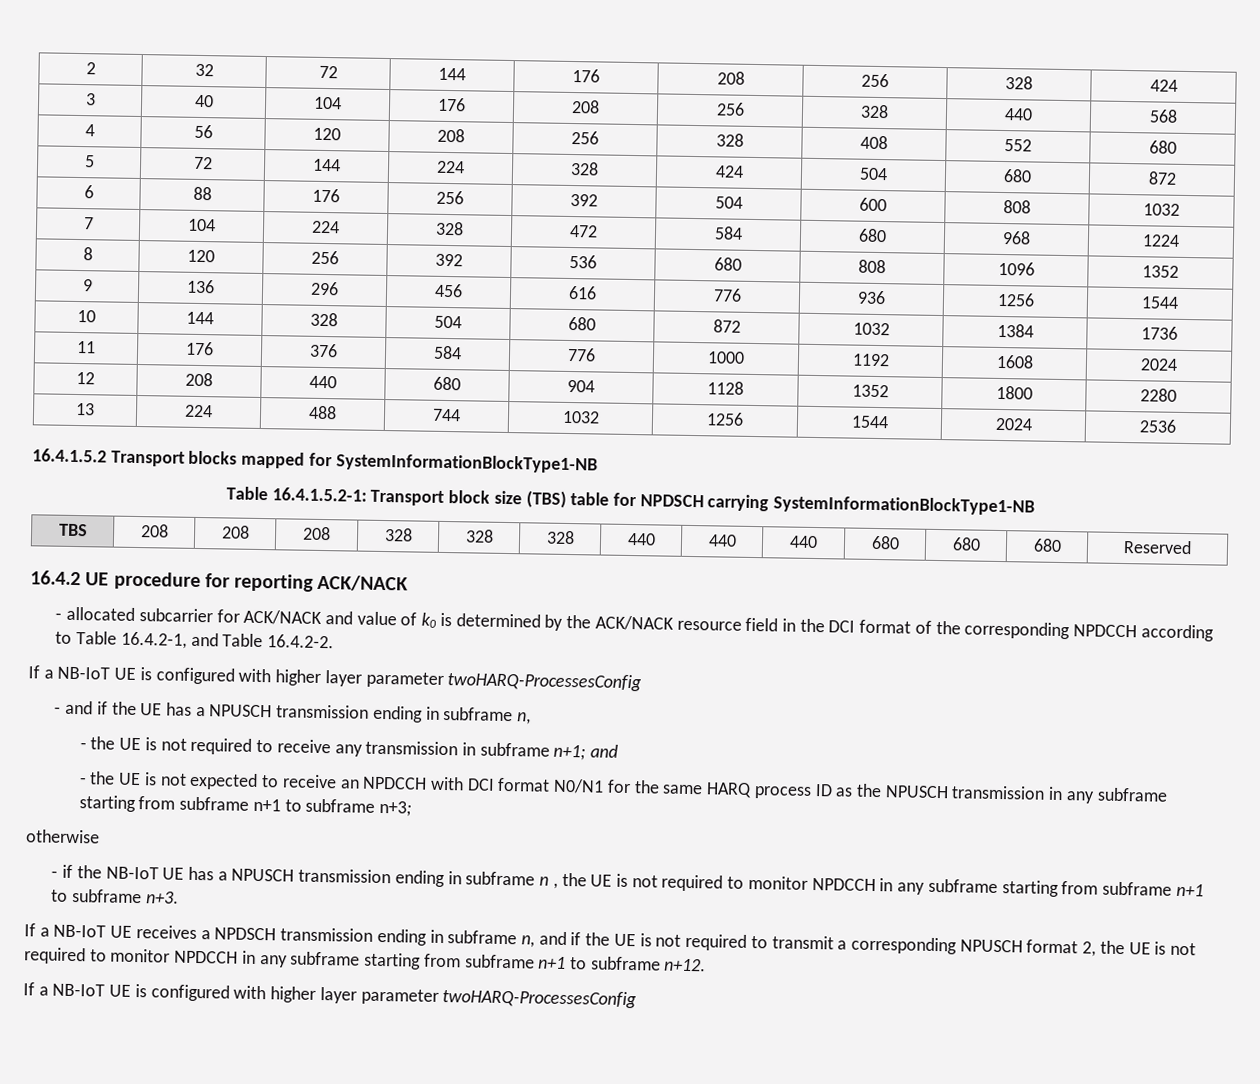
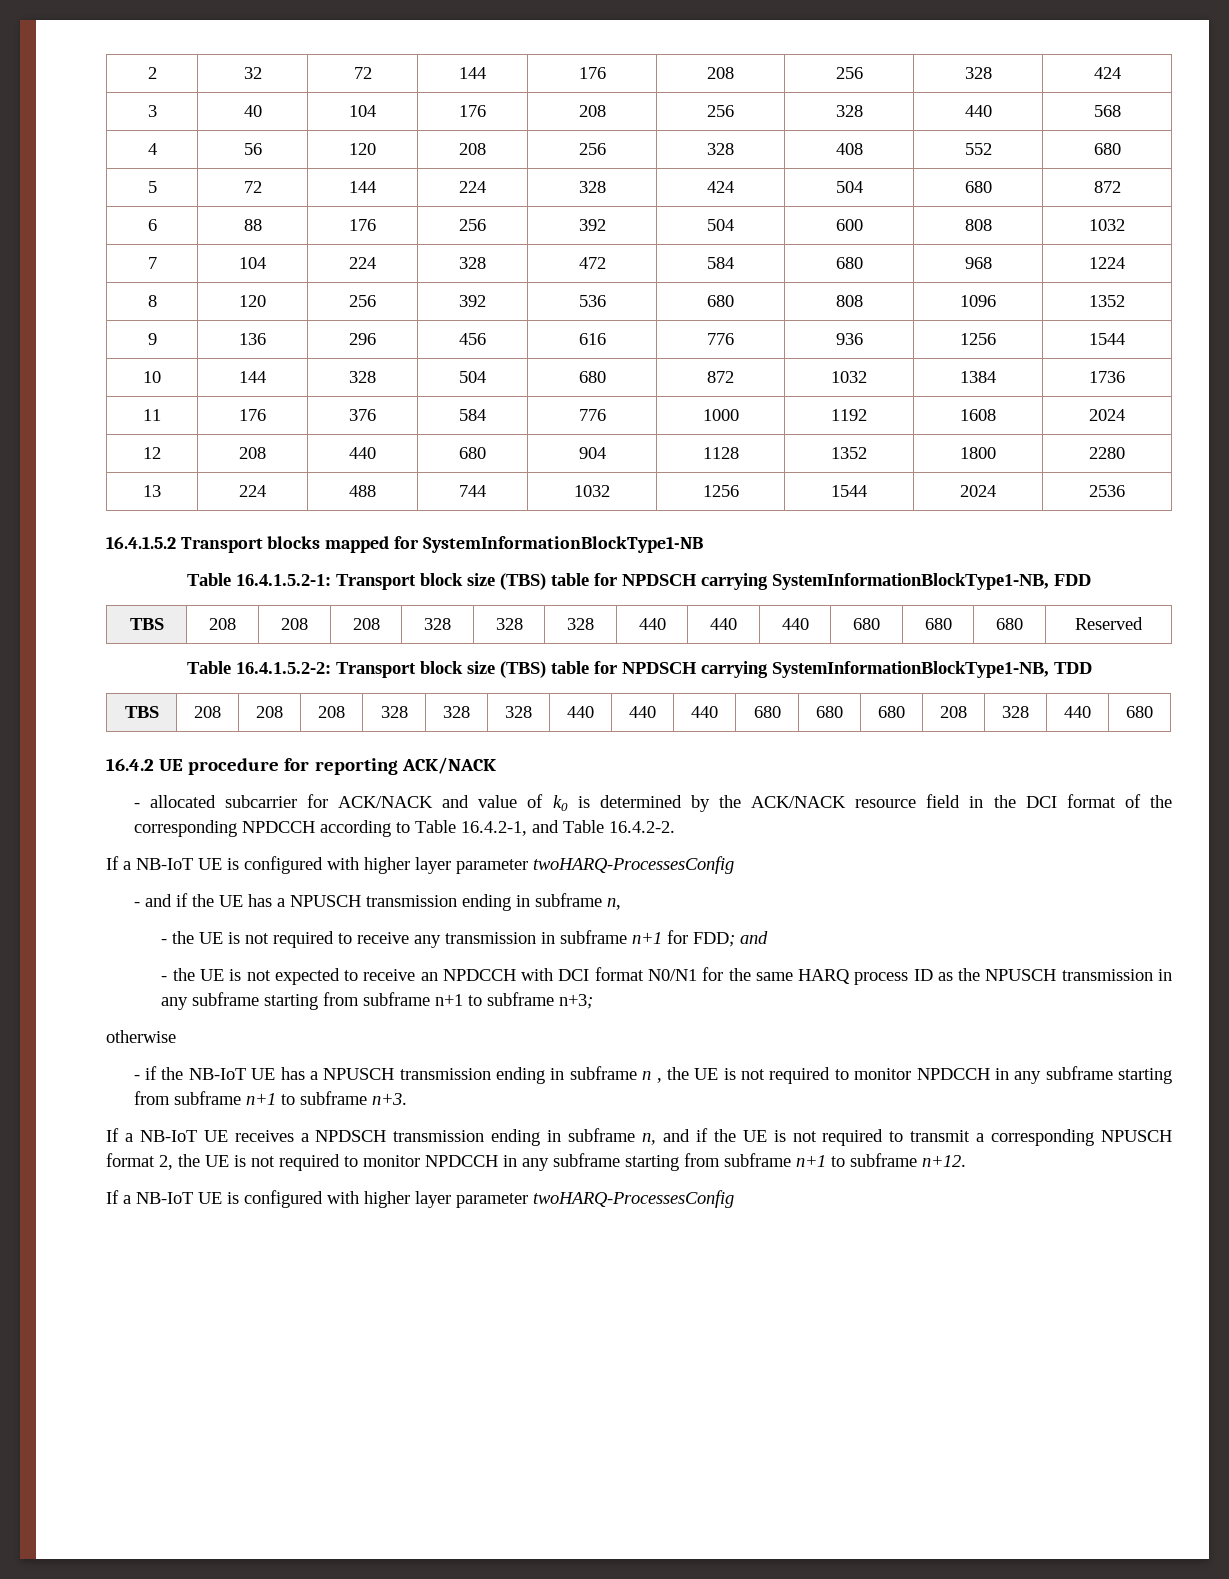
[773,495,1036,516] SystemInformationBlockType1-NB -> [772,573,1091,590] SystemInformationBlockType1-NB, FDD
(1192, 547) none -> [186,661,1092,678] [124,706,159,718] [194,706,221,718] [255,706,283,718] [318,706,345,718] [380,706,408,718] [443,706,470,718] [505,706,532,718] [567,706,594,718] [629,706,656,718] [691,706,718,718] [753,706,781,718] [816,706,843,718] [878,706,905,718] [940,706,967,718] [1002,706,1029,718] [1064,706,1091,718] [1126,706,1153,718] // Table 16.4.1.5.2-2: Transport block size (TBS) table for NPDSCH carrying SystemInformationBlockType1-NB, TDD // TBS | 208 | 208 | 208 | 328 | 328 | 328 | 440 | 440 | 440 | 680 | 680 | 680 | 208 | 328 | 440 | 680
[553,744,587,761] n+1; -> [632,930,736,947] n+1 for FDD;

